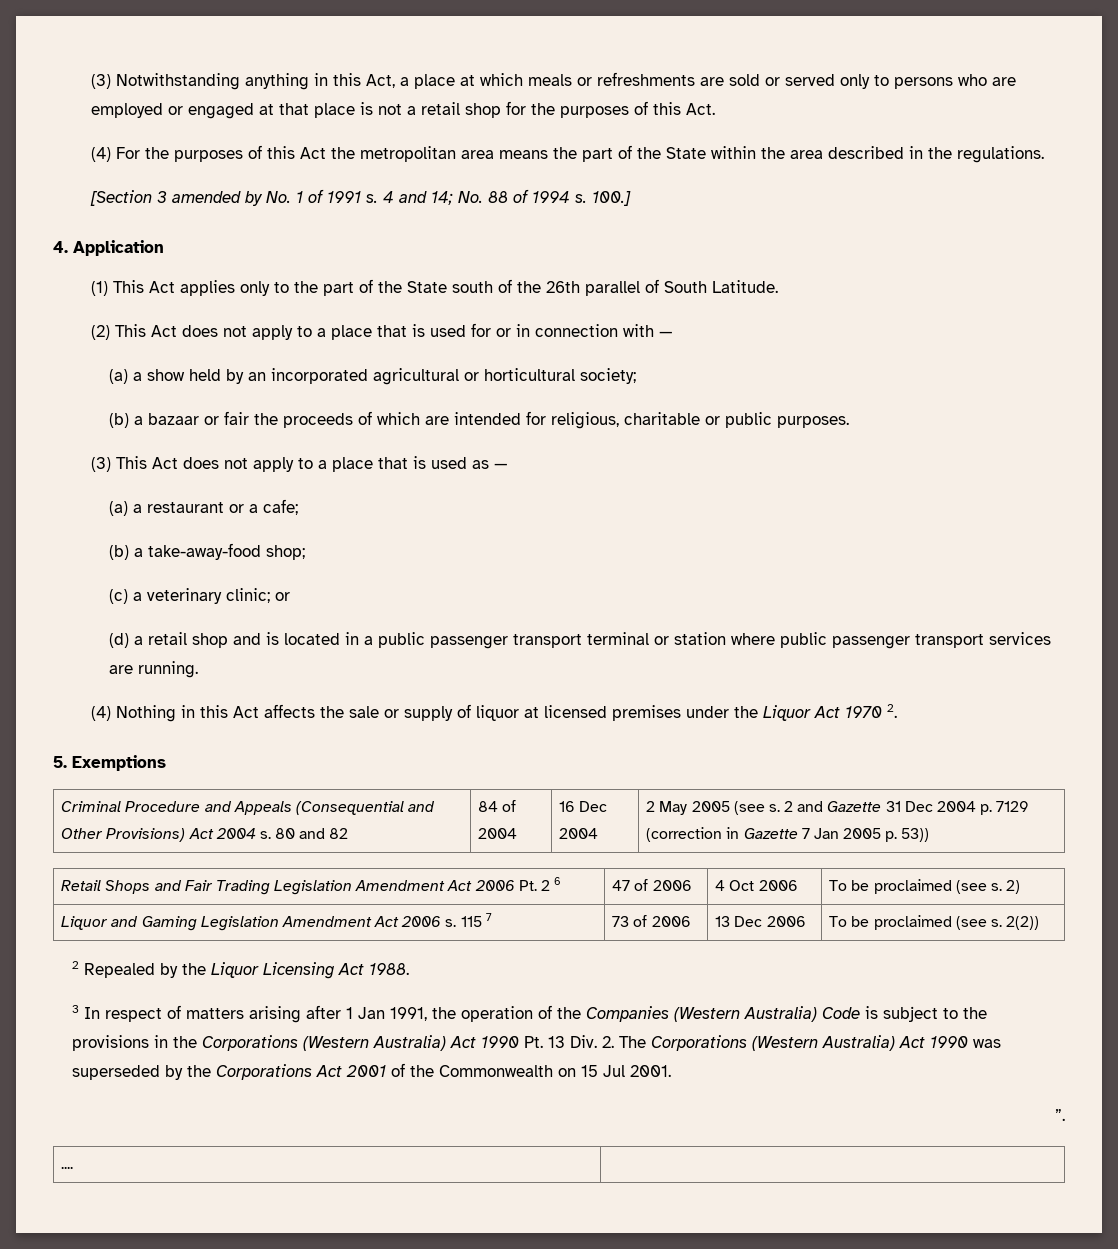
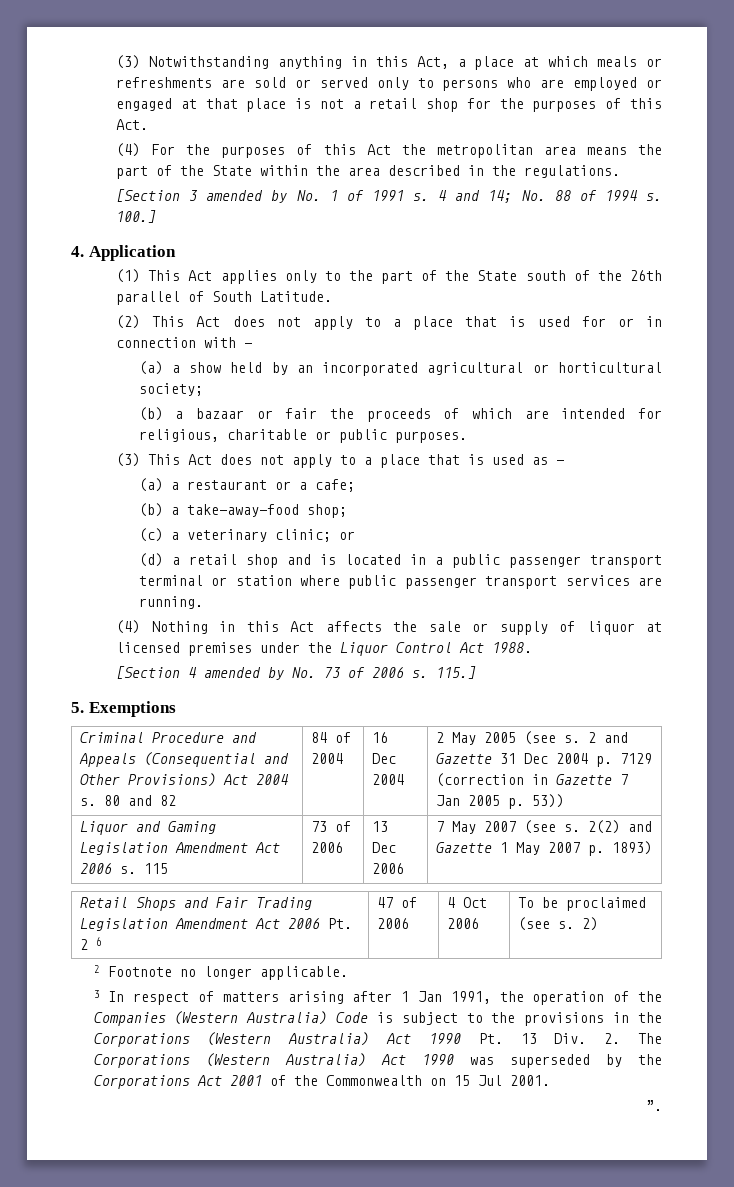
[813,704,897,718] Act 1970 2. -> [396,642,533,654] [116,666,477,680] Control Act 1988. // [Section 4 amended by No. 73 of 2006 s. 115.]
(930, 835) none -> [79,821,216,835] [79,842,280,855] [79,862,168,874] [310,821,351,832] [310,842,343,853] [371,821,388,832] [371,842,396,853] [371,863,404,874] [435,820,652,834] [435,841,652,856] // Liquor and Gaming Legislation Amendment Act 2006 s. 115 | 73 of 2006 | 13 Dec 2006 | 7 May 2007 (see s. 2(2) and Gazette 1 May 2007 p. 1893)
[61,913,492,931] [612,915,691,927] [715,916,806,927] [829,915,1040,930] [71,961,409,979] // Liquor and Gaming Legislation Amendment Act 2006 s. 115 7 | 73 of 2006 | 13 Dec 2006 | To be proclaimed (see s. 2(2)) // 2 Repealed by the Liquor Licensing Act 1988. -> [93,965,348,980] // 2 Footnote no longer applicable.
[61,1166,74,1169] // .... | -> (662, 1105) none

